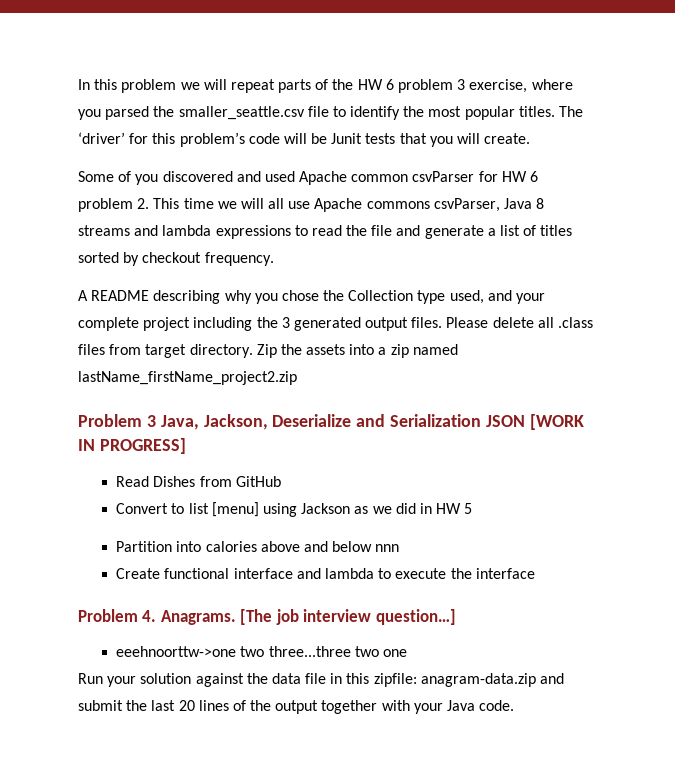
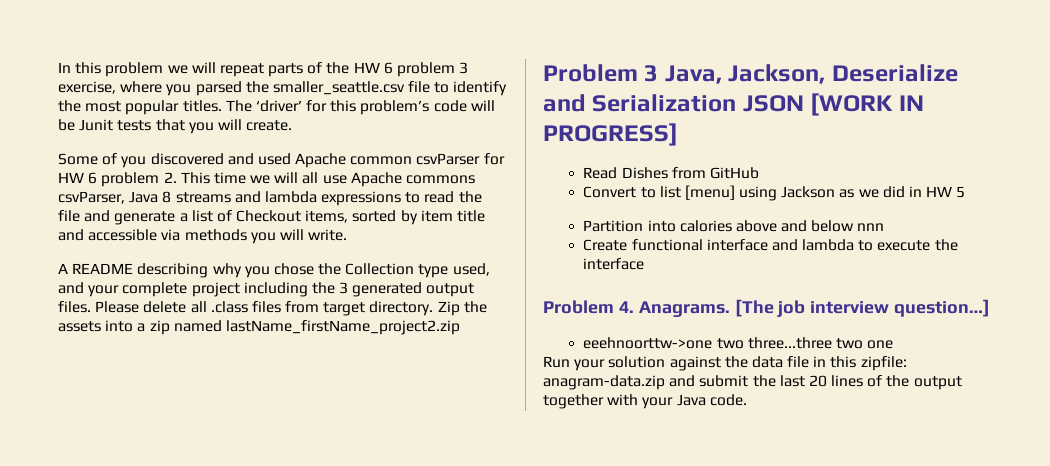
[540,225,573,236] [78,252,274,266] titles sorted by checkout frequency. -> [236,210,486,225] [58,229,348,244] Checkout items, sorted by item title and accessible via methods you will write.

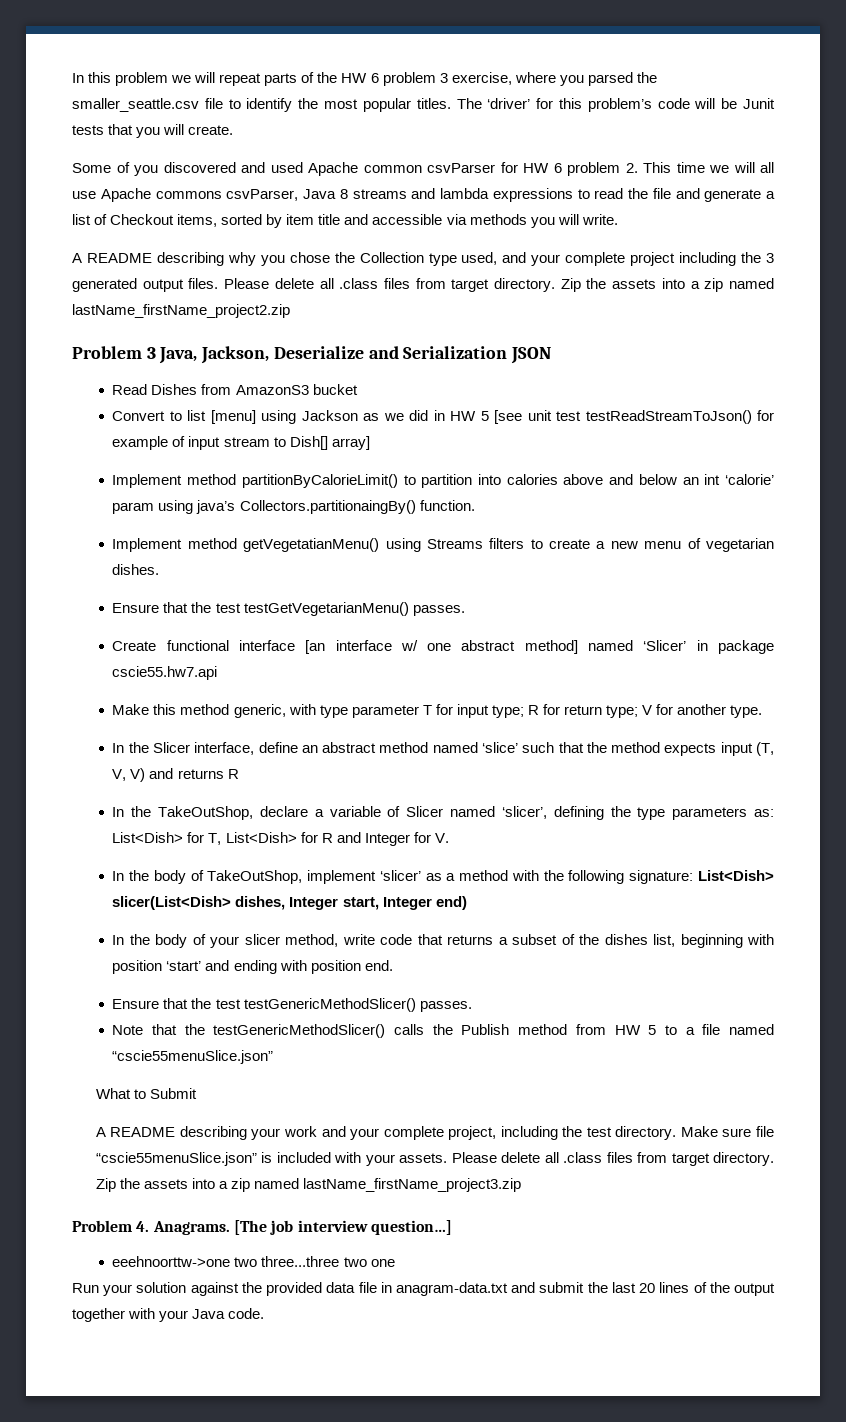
[810,93,924,116] [543,123,678,146] [WORK IN PROGRESS] -> (552, 355) none
[709,167,759,179] GitHub -> [235,384,358,395] AmazonS3 bucket
[583,220,644,232] // Partition -> [494,410,774,424] [112,436,370,450] [112,474,473,488] [see unit test testReadStreamToJson() for example of input stream to Dish[] array] // Implement method partitionByCalorieLimit() to partition
[857,223,885,231] [583,239,958,251] [583,258,645,270] nnn // Create functional interface and lambda to execute the interface -> [682,474,775,485] [112,500,475,514] [112,538,774,552] [112,564,160,575] [112,602,465,616] [112,640,774,654] [112,666,218,680] [112,704,763,718] [112,742,774,756] [112,768,239,782] [112,806,775,820] [112,832,449,846] [112,870,775,884] [112,896,467,910] [112,934,775,948] [112,960,393,974] [112,998,472,1012] [112,1024,775,1038] [112,1050,274,1064] [95,1088,197,1099] [95,1126,774,1140] [95,1152,774,1166] [95,1178,522,1192] an int ‘calorie’ param using java’s Collectors.partitionaingBy() function. // Implement method getVegetatianMenu() using Streams filters to create a new menu of vegetarian dishes. // Ensure that the test testGetVegetarianMenu() passes. // Create functional interface [an interface w/ one abstract method] named ‘Slicer’ in package cscie55.hw7.api // Make this method generic, with type parameter T for input type; R for return type; V for another type. // In the Slicer interface, define an abstract method named ‘slice’ such that the method expects input (T, V, V) and returns R // In the TakeOutShop, declare a variable of Slicer named ‘slicer’, defining the type parameters as: List<Dish> for T, List<Dish> for R and Integer for V. // In the body of TakeOutShop, implement ‘slicer’ as a method with the following signature: List<Dish> slicer(List<Dish> dishes, Integer start, Integer end) // In the body of your slicer method, write code that returns a subset of the dishes list, beginning with position ‘start’ and ending with position end. // Ensure that the test testGenericMethodSlicer() passes. // Note that the testGenericMethodSlicer() calls the Publish method from HW 5 to a file named “cscie55menuSlice.json” // What to Submit // A README describing your work and your complete project, including the test directory. Make sure file “cscie55menuSlice.json” is included with your assets. Please delete all .class files from target directory. Zip the assets into a zip named lastName_firstName_project3.zip
(748, 362) none -> [266,1282,323,1296] provided
[830,356,907,371] [543,375,665,390] this zipfile: anagram-data.zip -> [396,1282,509,1296] anagram-data.txt

